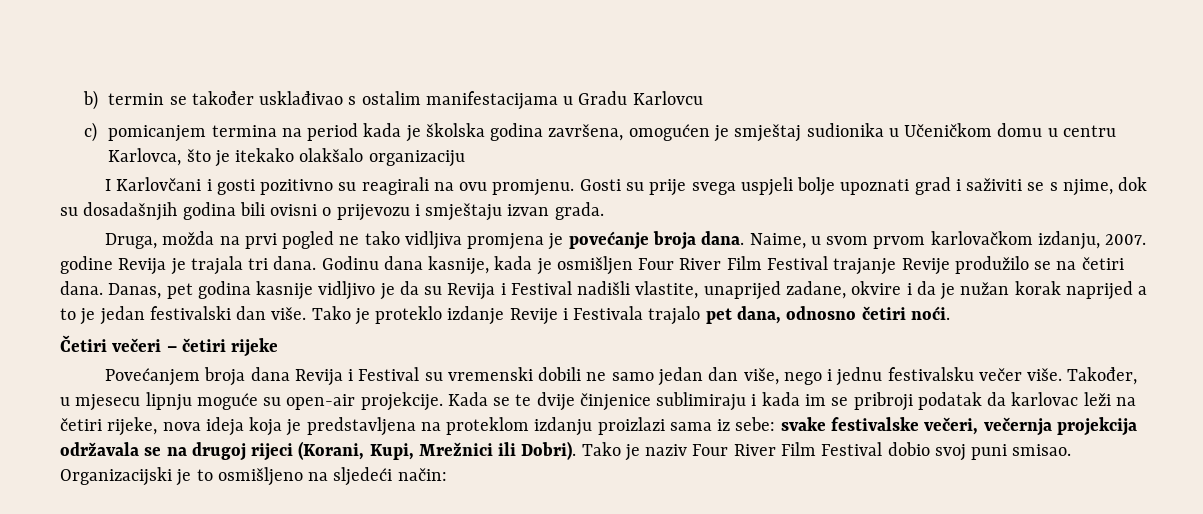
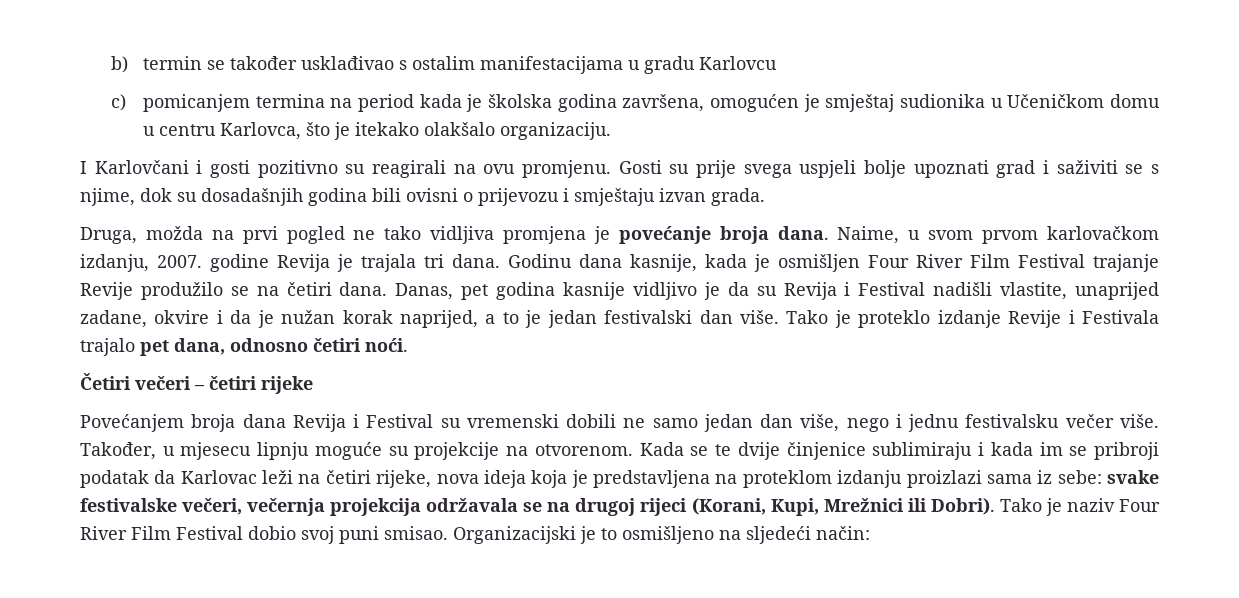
[578,91,628,105] Gradu -> [643,56,695,74] gradu
[368,150,465,167] organizaciju -> [499,122,611,140] organizaciju.
[1065,281,1133,300] naprijed -> [400,310,478,328] naprijed,
[286,392,443,411] open-air projekcije. -> [414,442,633,460] projekcije na otvorenom.
[1011,392,1079,406] karlovac -> [180,470,257,484] Karlovac

